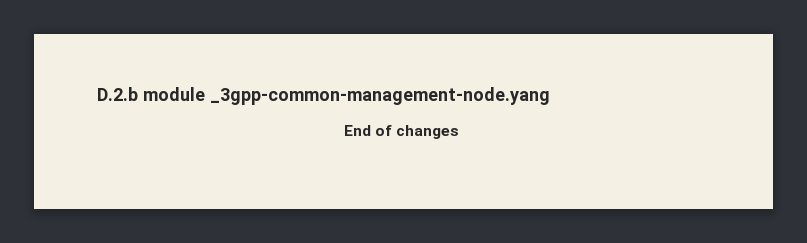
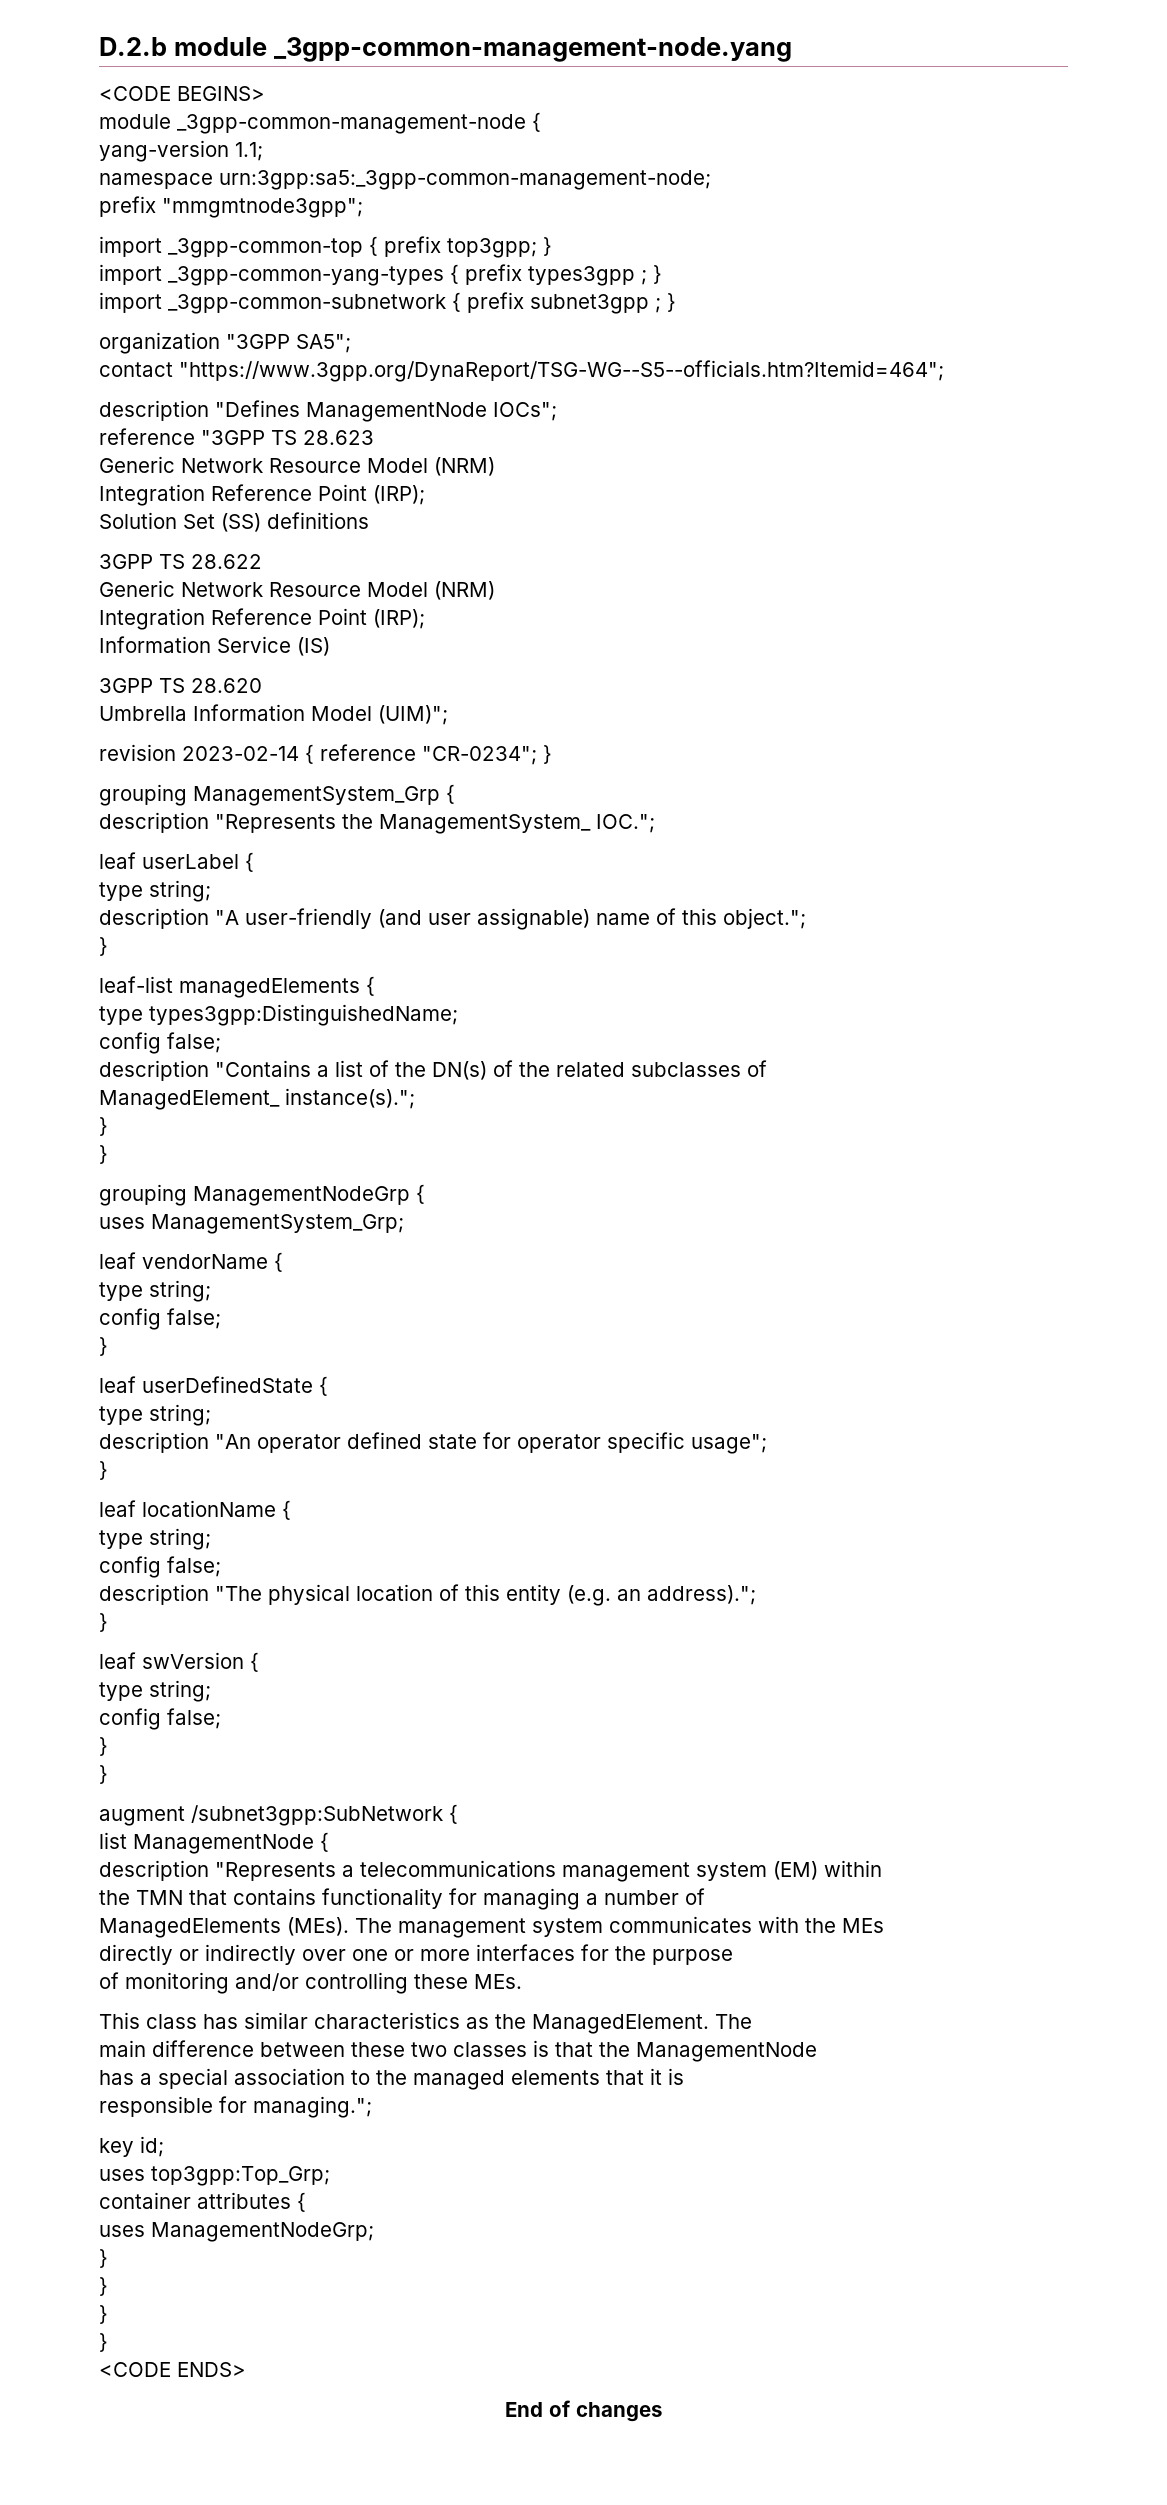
(550, 96) none -> [99,86,265,101] [99,112,541,134] [99,140,263,162] [99,170,711,190] [99,196,363,218] [99,236,552,258] [99,264,662,286] [99,292,676,314] [99,332,351,354] [99,360,944,382] [99,400,557,422] [99,428,374,445] [99,456,495,476] [99,484,425,506] [99,512,369,532] [99,554,262,569] [99,580,495,600] [99,608,425,630] [99,636,330,656] [99,678,262,693] [99,704,448,725] [99,744,552,765] [99,784,455,806] [99,812,655,834] [99,852,254,872] [99,880,211,902] [99,908,806,930] [99,937,108,956] [99,976,375,998] [99,1004,458,1026] [99,1032,221,1054] [99,1060,767,1081] [99,1088,415,1110] [99,1117,108,1136] [99,1145,108,1164] [99,1184,425,1206] [99,1214,404,1234] [99,1252,283,1272] [99,1280,211,1302] [99,1308,221,1330] [99,1337,108,1356] [99,1376,328,1396] [99,1404,211,1426] [99,1432,767,1454] [99,1461,108,1480] [99,1500,291,1520] [99,1528,211,1550] [99,1556,221,1578] [99,1584,756,1606] [99,1613,108,1632] [99,1652,259,1672] [99,1680,211,1702] [99,1708,221,1730] [99,1737,108,1756] [99,1765,108,1784] [99,1804,458,1826] [99,1832,329,1854] [99,1860,882,1882] [99,1888,705,1910] [99,1916,884,1938] [99,1944,733,1965] [99,1972,522,1994] [99,2012,752,2034] [99,2040,817,2062] [99,2068,684,2090] [99,2096,372,2118] [99,2136,164,2157] [99,2166,330,2186] [99,2192,306,2212] [99,2222,374,2242] [99,2249,108,2268] [99,2277,108,2296] [99,2305,108,2324] [99,2333,108,2352] [99,2362,246,2377] // <CODE BEGINS> // module _3gpp-common-management-node { // yang-version 1.1; // namespace urn:3gpp:sa5:_3gpp-common-management-node; // prefix "mmgmtnode3gpp"; // import _3gpp-common-top { prefix top3gpp; } // import _3gpp-common-yang-types { prefix types3gpp ; } // import _3gpp-common-subnetwork { prefix subnet3gpp ; } // organization "3GPP SA5"; // contact "https://www.3gpp.org/DynaReport/TSG-WG--S5--officials.htm?Itemid=464"; // description "Defines ManagementNode IOCs"; // reference "3GPP TS 28.623 // Generic Network Resource Model (NRM) // Integration Reference Point (IRP); // Solution Set (SS) definitions // 3GPP TS 28.622 // Generic Network Resource Model (NRM) // Integration Reference Point (IRP); // Information Service (IS) // 3GPP TS 28.620 // Umbrella Information Model (UIM)"; // revision 2023-02-14 { reference "CR-0234"; } // grouping ManagementSystem_Grp { // description "Represents the ManagementSystem_ IOC."; // leaf userLabel { // type string; // description "A user-friendly (and user assignable) name of this object."; // } // leaf-list managedElements { // type types3gpp:DistinguishedName; // config false; // description "Contains a list of the DN(s) of the related subclasses of // ManagedElement_ instance(s)."; // } // } // grouping ManagementNodeGrp { // uses ManagementSystem_Grp; // leaf vendorName { // type string; // config false; // } // leaf userDefinedState { // type string; // description "An operator defined state for operator specific usage"; // } // leaf locationName { // type string; // config false; // description "The physical location of this entity (e.g. an address)."; // } // leaf swVersion { // type string; // config false; // } // } // augment /subnet3gpp:SubNetwork { // list ManagementNode { // description "Represents a telecommunications management system (EM) within // the TMN that contains functionality for managing a number of // ManagedElements (MEs). The management system communicates with the MEs // directly or indirectly over one or more interfaces for the purpose // of monitoring and/or controlling these MEs. // This class has similar characteristics as the ManagedElement. The // main difference between these two classes is that the ManagementNode // has a special association to the managed elements that it is // responsible for managing."; // key id; // uses top3gpp:Top_Grp; // container attributes { // uses ManagementNodeGrp; // } // } // } // } // <CODE ENDS>

